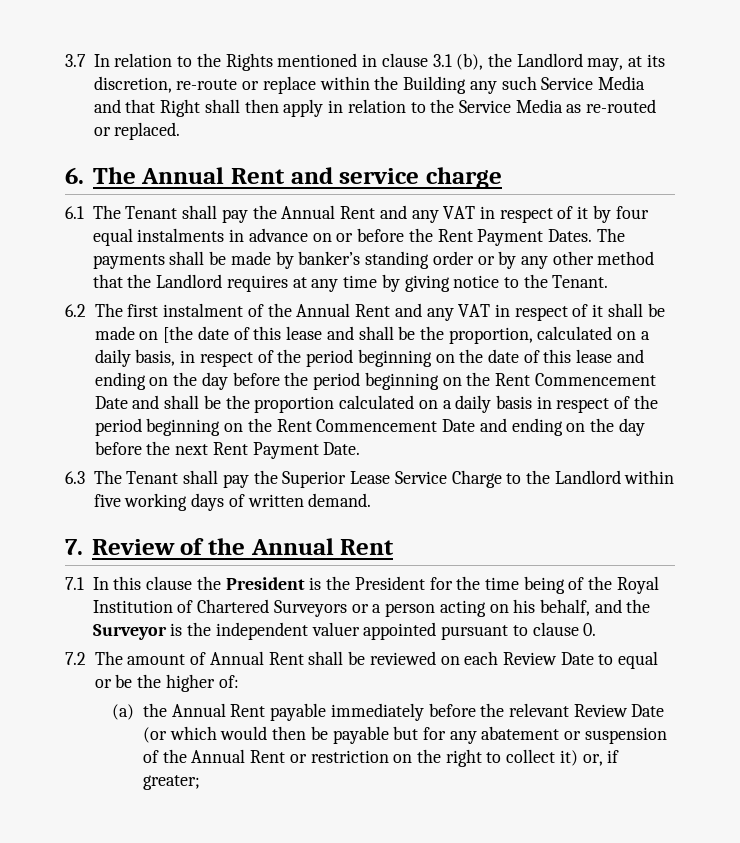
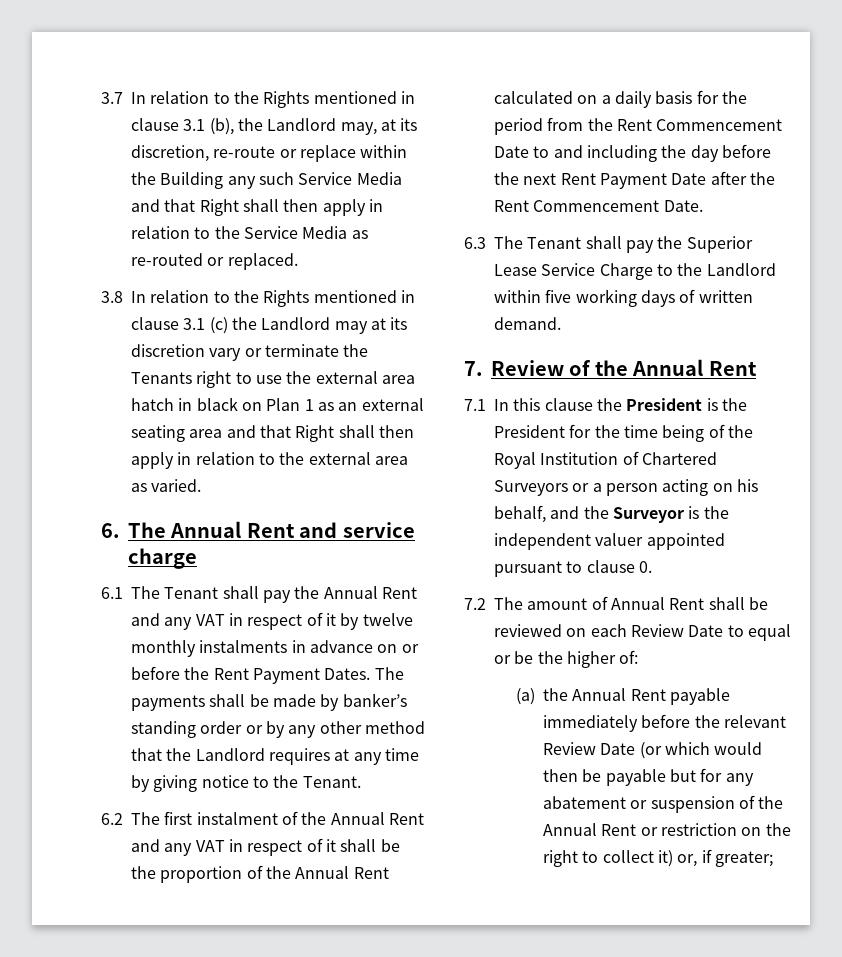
(181, 131) none -> [101,290,415,307] [131,317,408,334] [131,344,369,361] [131,371,415,388] [131,397,424,411] [131,425,414,442] [131,452,408,469] [131,479,202,492] // 3.8 In relation to the Rights mentioned in clause 3.1 (c) the Landlord may at its discretion vary or terminate the Tenants right to use the external area hatch in black on Plan 1 as an external seating area and that Right shall then apply in relation to the external area as varied.
[615,206,649,219] [92,228,133,246] four equal -> [362,613,413,626] [131,640,196,657] twelve monthly
[94,326,650,344] [94,349,644,367] [94,372,656,390] [94,395,335,413] made on [the date of this lease and shall be the proportion, calculated on a daily basis, in respect of the period beginning on the date of this lease and ending on the day before the period beginning on the Rent Commencement Date and shall be the proportion -> [131,865,389,883] the proportion of the Annual Rent
[536,395,658,413] [94,418,586,436] in respect of the period beginning on the Rent Commencement Date and ending on -> [696,90,747,104] [494,117,783,135] [494,145,657,162] for the period from the Rent Commencement Date to and including
(319, 450) none -> [671,171,775,185] [494,200,660,212] Date after the Rent Commencement

